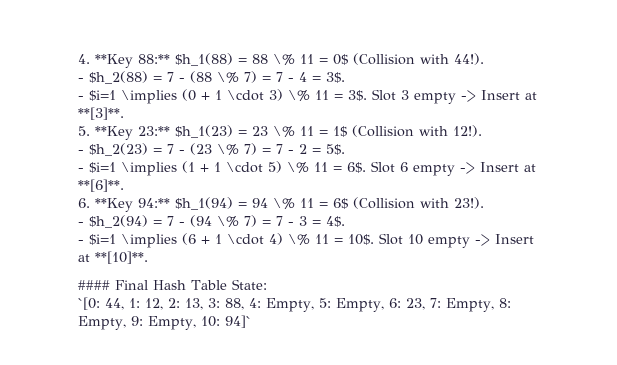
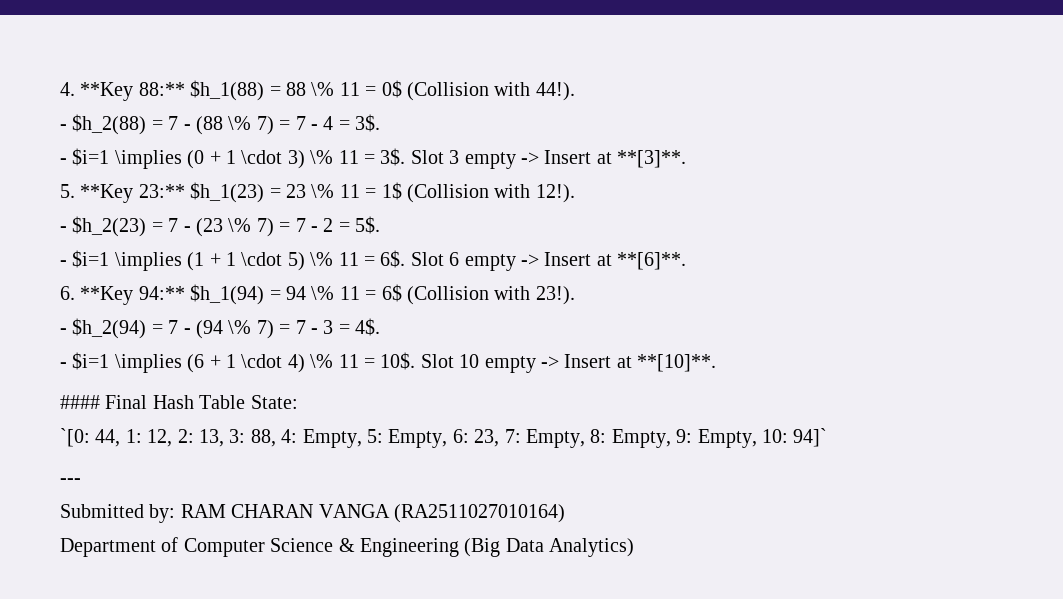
(251, 321) none -> [60,478,81,484] [60,504,565,523] [60,537,635,557] // --- // Submitted by: RAM CHARAN VANGA (RA2511027010164) // Department of Computer Science & Engineering (Big Data Analytics)

